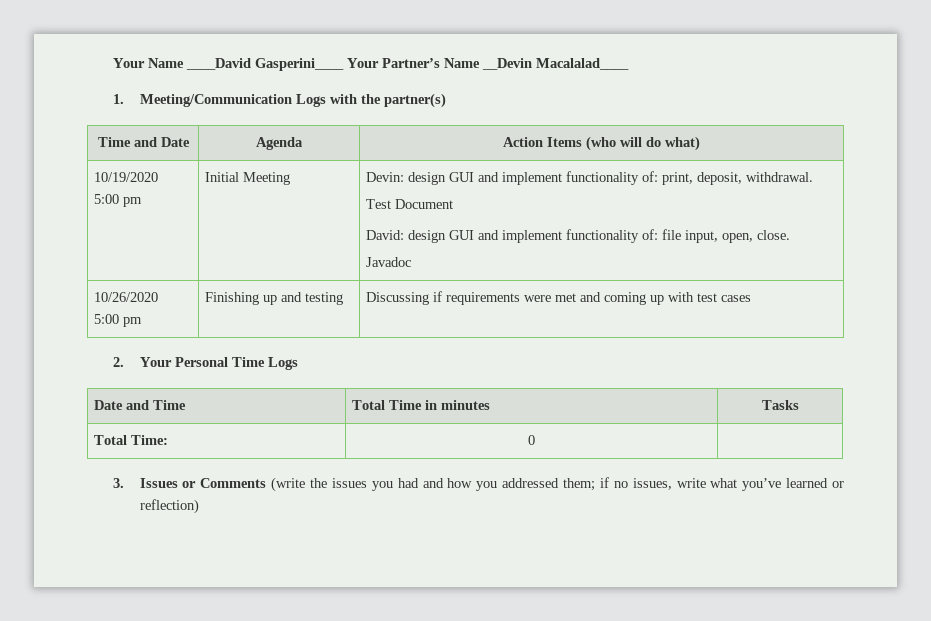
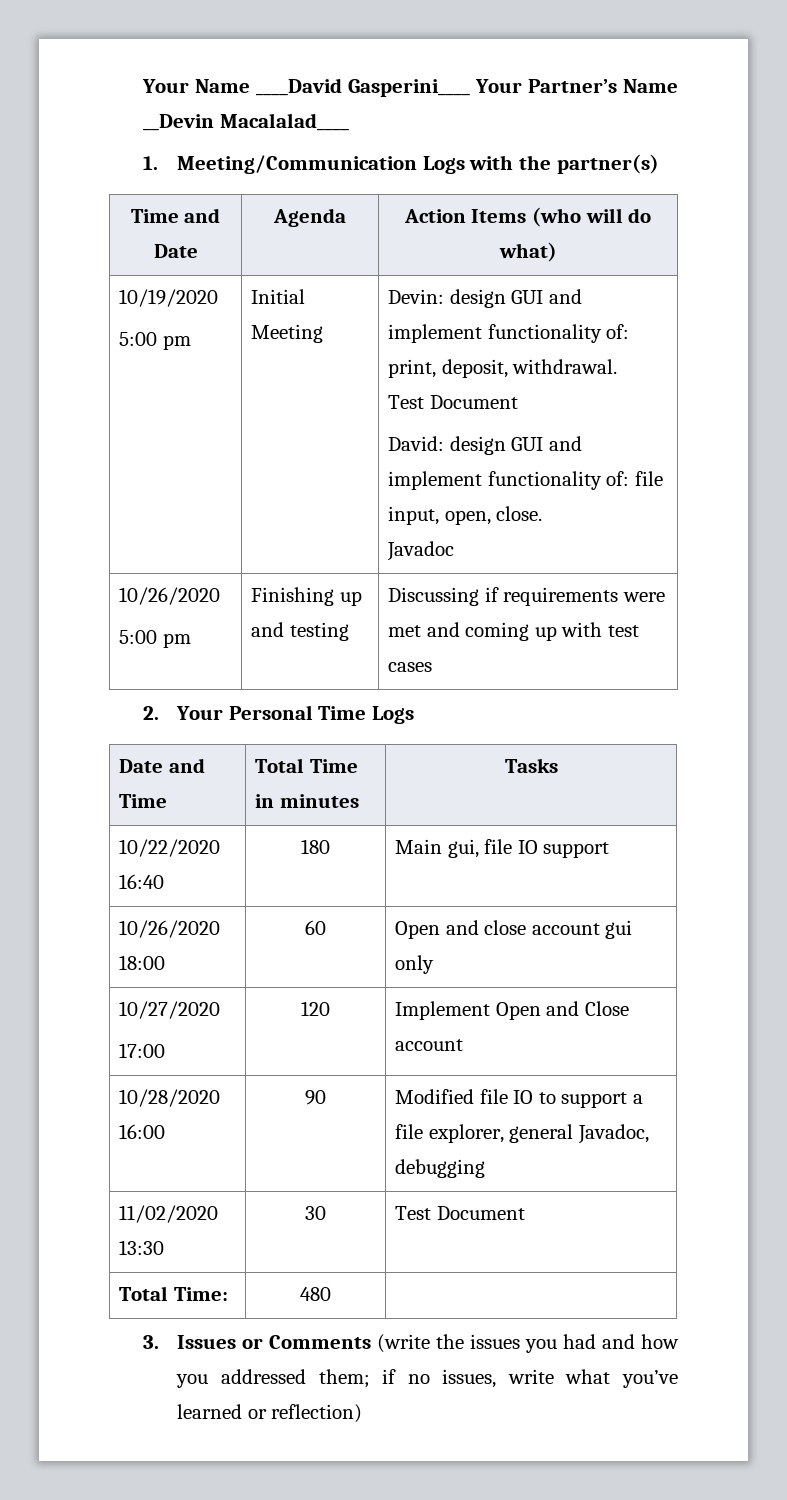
(799, 405) none -> [119,839,221,857] [119,874,165,889] [301,839,330,854] [395,839,610,858] [119,920,221,938] [119,955,166,970] [305,920,326,935] [395,920,633,939] [395,955,435,974] [119,1001,221,1019] [119,1043,166,1058] [301,1001,330,1016] [395,1001,629,1020] [395,1039,464,1051] [119,1089,221,1107] [119,1124,166,1139] [305,1090,326,1105] [395,1089,643,1108] [395,1124,649,1144] [395,1159,486,1178] [119,1205,219,1223] [119,1240,165,1255] [305,1206,326,1220] [395,1206,525,1220] // 10/22/2020 16:40 | 180 | Main gui, file IO support // 10/26/2020 18:00 | 60 | Open and close account gui only // 10/27/2020 // 17:00 | 120 | Implement Open and Close account // 10/28/2020 16:00 | 90 | Modified file IO to support a file explorer, general Javadoc, debugging // 11/02/2020 13:30 | 30 | Test Document
[528,435,535,445] 0 -> [300,1287,331,1301] 480

